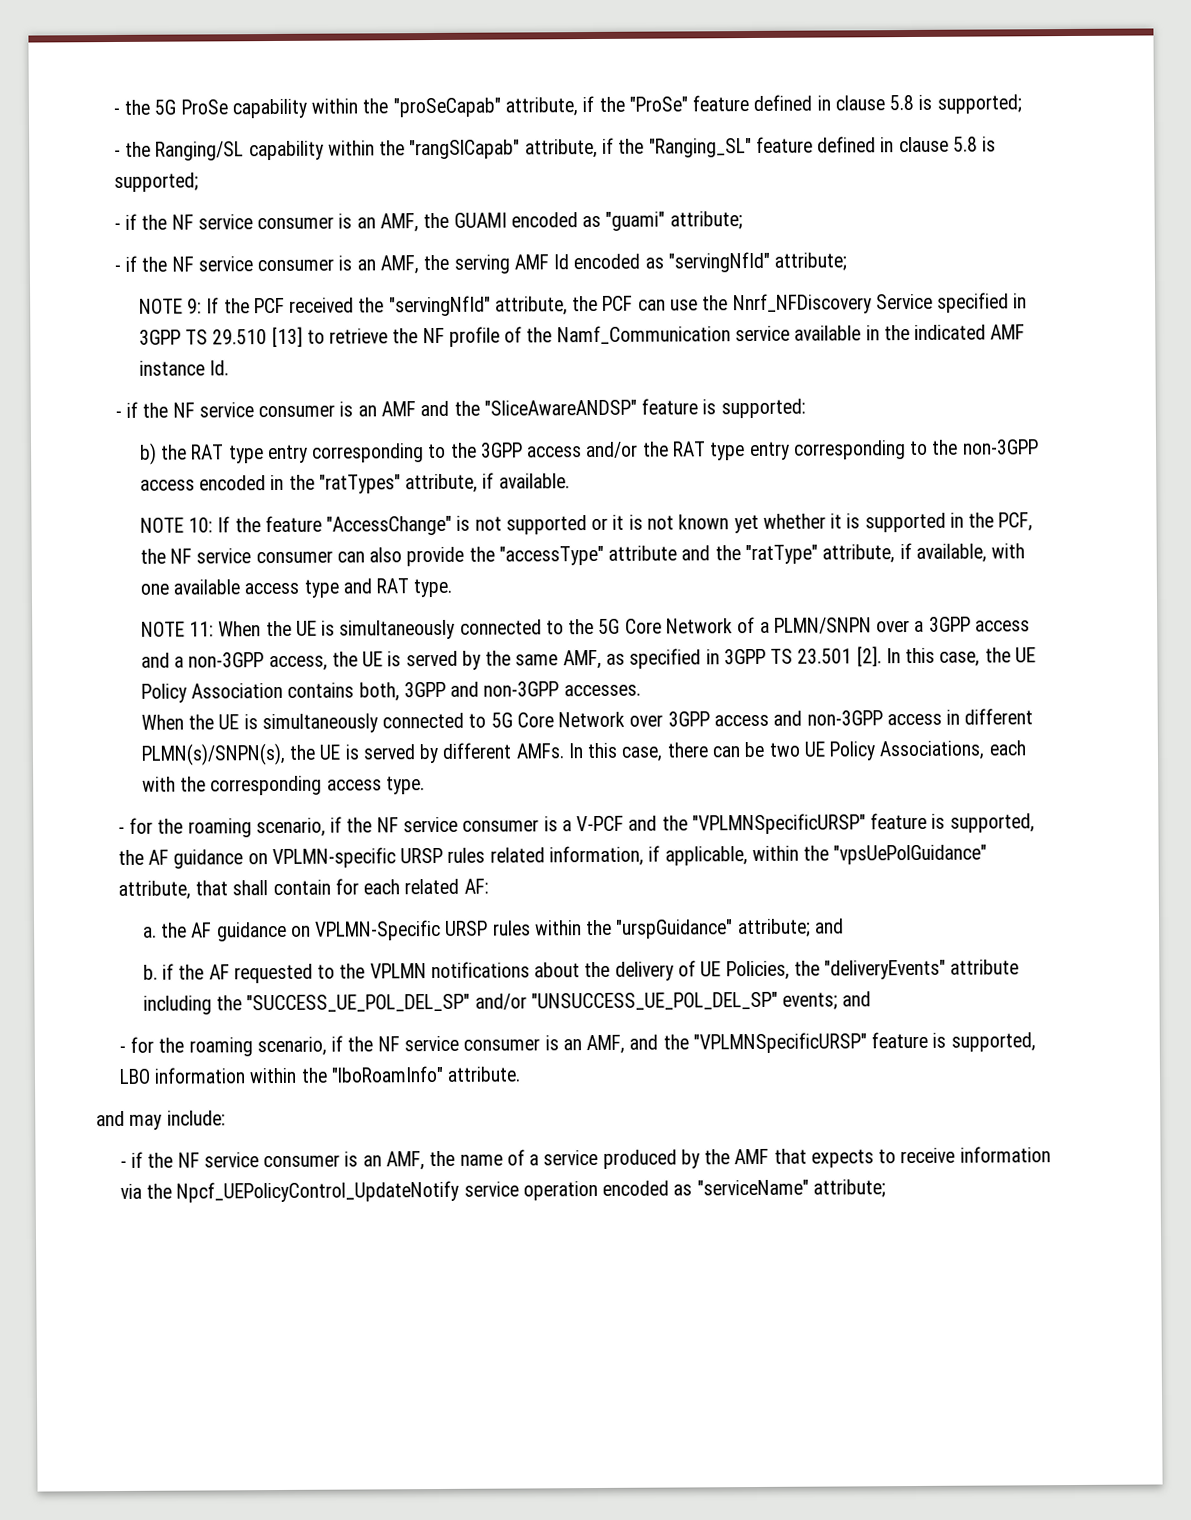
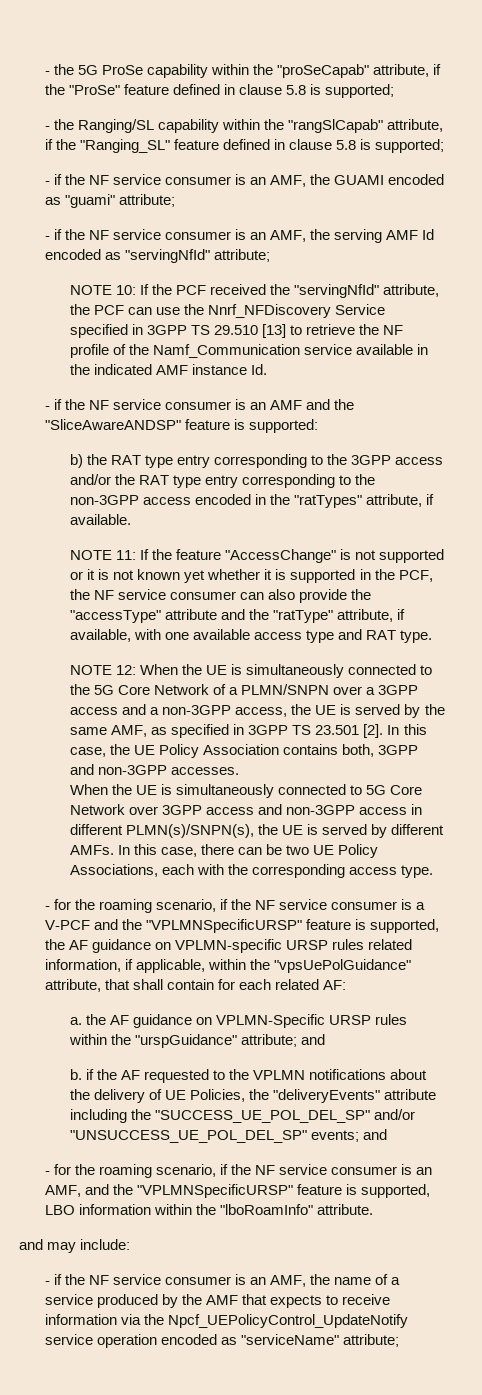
[187,298,203,314] 9: -> [116,285,137,295] 10:
[188,517,214,533] 10: -> [116,550,137,560] 11:
[189,621,215,637] 11: -> [116,665,137,675] 12:

